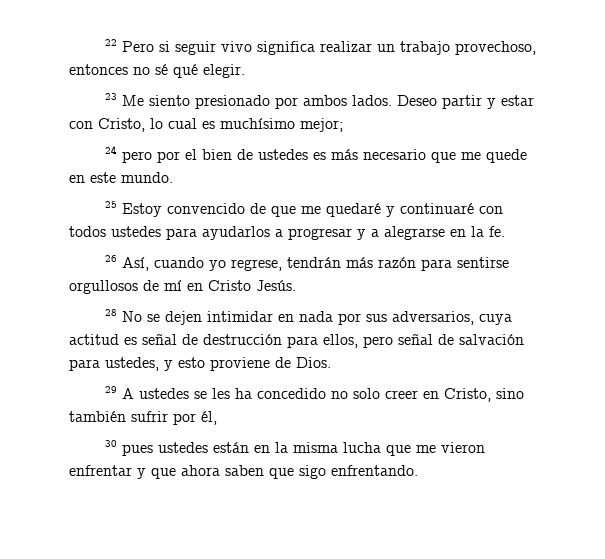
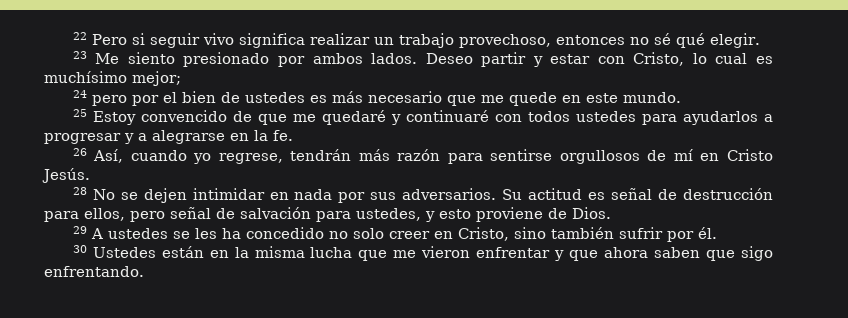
[391,311,512,325] adversarios, cuya -> [402,188,523,200] adversarios. Su
[201,411,217,425] él, -> [697,227,717,239] él.
[121,442,208,456] pues ustedes -> [92,247,156,258] Ustedes

